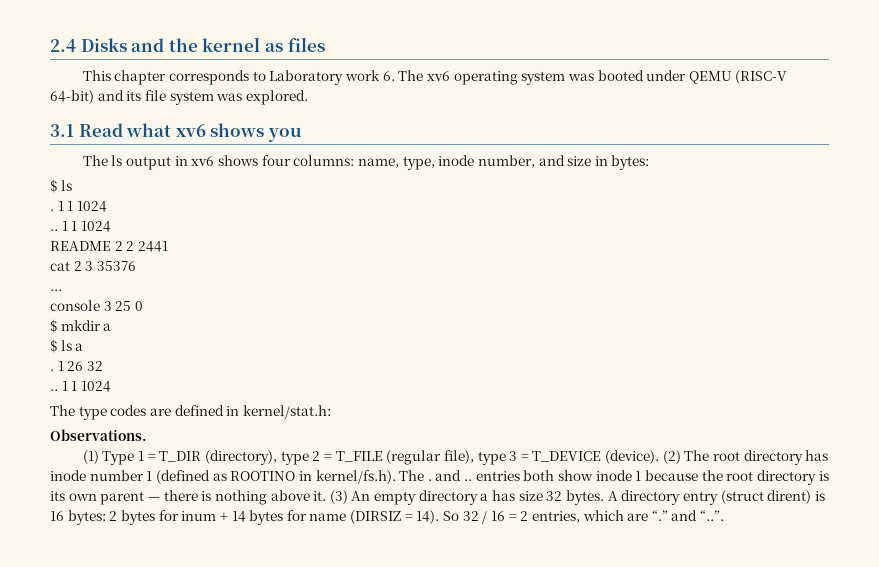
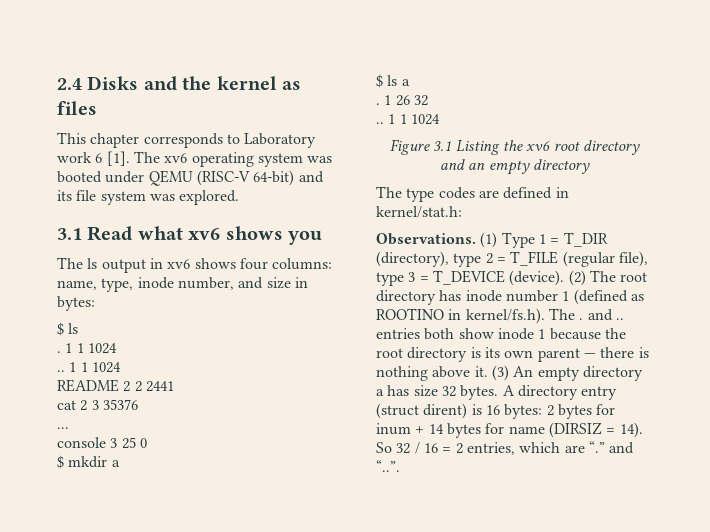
[382,71,395,81] 6. -> [95,151,130,166] 6 [1].
(111, 386) none -> [390,139,640,155] [440,159,590,175] // Figure 3.1 Listing the xv6 root directory and an empty directory
(147, 435) // -> (476, 239) none

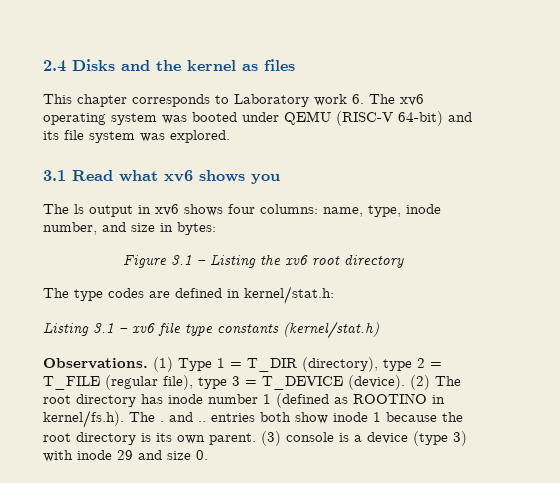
[95,151,130,166] 6 [1]. -> [352,94,364,104] 6.
[57,322,79,336] [57,343,117,354] [57,362,121,373] [57,379,174,392] [57,399,138,411] [57,427,69,429] [57,437,147,449] [57,455,120,469] [376,74,410,88] [376,95,428,106] [376,114,440,125] // $ ls // . 1 1 1024 // .. 1 1 1024 // README 2 2 2441 // cat 2 3 35376 // ... // console 3 25 0 // $ mkdir a // $ ls a // . 1 26 32 // .. 1 1 1024 -> (216, 228) none
(452, 146) none -> [197,260,206,265] –
[440,159,590,175] and an empty directory -> (404, 261) none
(462, 212) none -> [43,321,379,339] // Listing 3.1 – xv6 file type constants (kernel/stat.h)
[537,347,649,362] [376,365,643,381] [376,385,618,400] [376,403,616,419] [376,422,643,438] [376,441,635,455] [376,460,400,472] parent — there is nothing above it. (3) An empty directory a has size 32 bytes. A directory entry (struct dirent) is 16 bytes: 2 bytes for inum + 14 bytes for name (DIRSIZ = 14). So 32 / 16 = 2 entries, which are “.” and “..”. -> [209,431,467,446] [43,450,208,462] parent. (3) console is a device (type 3) with inode 29 and size 0.

